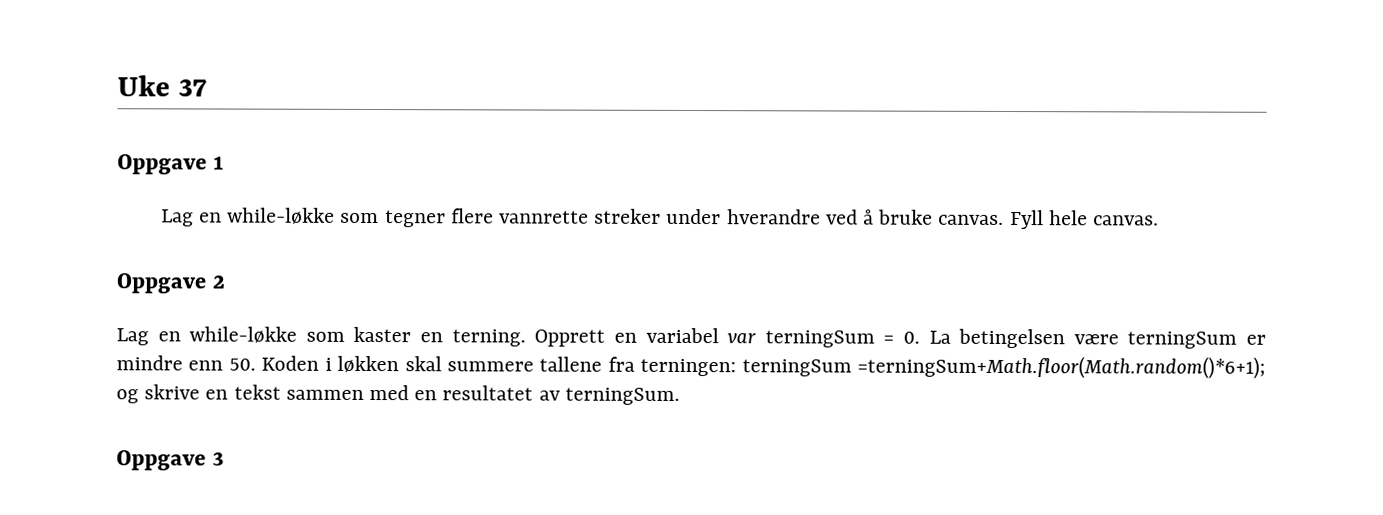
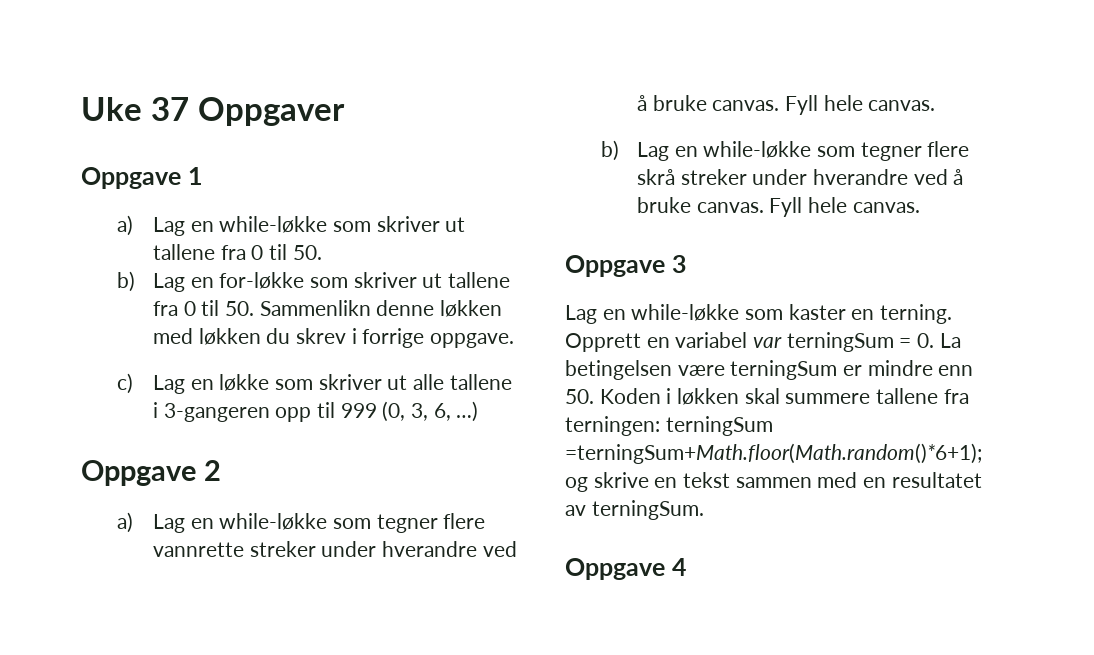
(207, 88) none -> [197,97,345,126] Oppgaver
(225, 163) none -> [116,215,466,236] [152,244,322,260] [116,271,510,292] [152,300,502,317] [152,328,514,348] [116,373,512,394] [152,401,479,422] [81,460,221,486] [116,512,133,533] a) Lag en while-løkke som skriver ut tallene fra 0 til 50. // b) Lag en for-løkke som skriver ut tallene fra 0 til 50. Sammenlikn denne løkken med løkken du skrev i forrige oppgave. // c) Lag en løkke som skriver ut alle tallene i 3-gangeren opp til 999 (0, 3, 6, …) // Oppgave 2 // a)
[116,273,226,294] // Oppgave 2 -> [600,140,970,161] [636,169,964,185] [636,197,920,217] [565,255,687,277] // b) Lag en while-løkke som tegner flere skrå streker under hverandre ved å bruke canvas. Fyll hele canvas. // Oppgave 3
[212,451,225,466] 3 -> [671,558,687,576] 4

